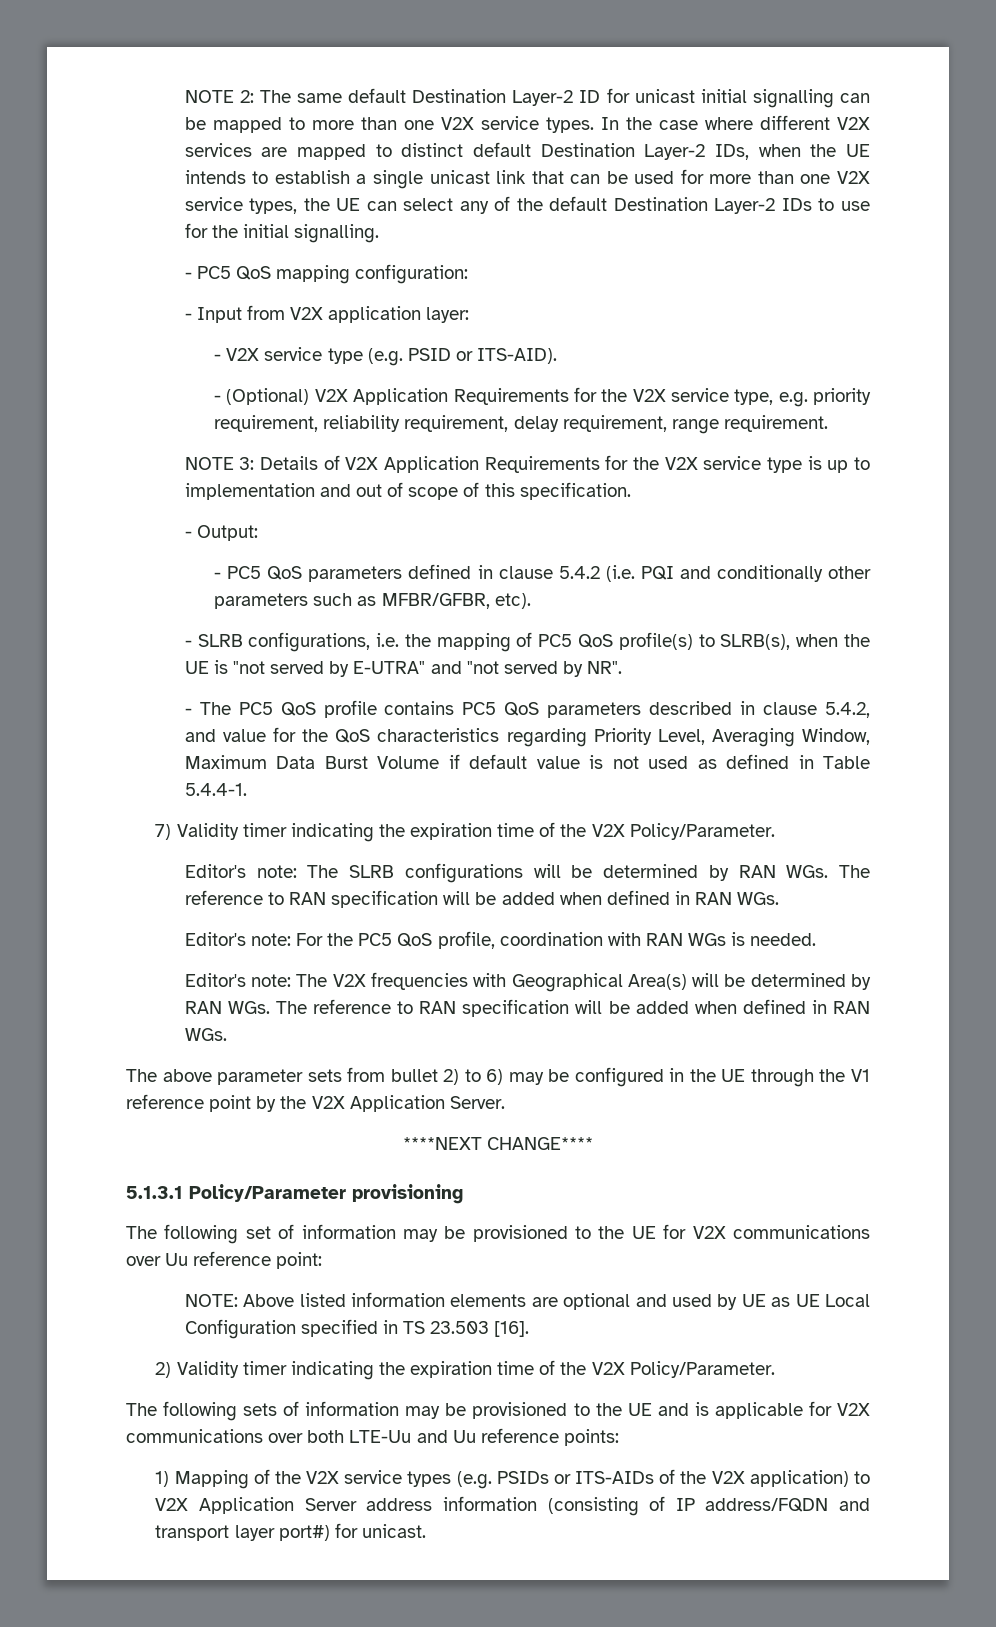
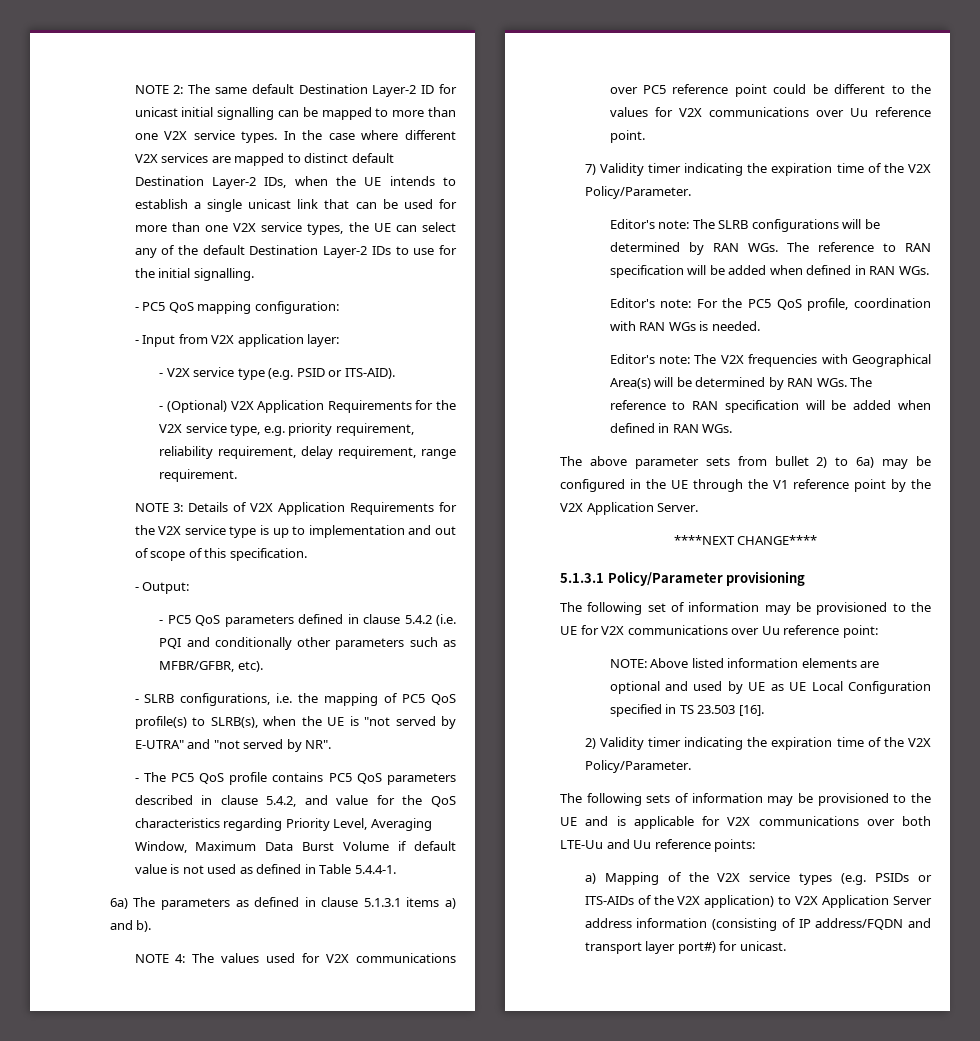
(247, 789) none -> [109,897,457,910] [109,920,152,932] [134,953,456,963] [609,84,931,97] [609,107,931,117] [609,130,645,143] // 6a) The parameters as defined in clause 5.1.3.1 items a) and b). // NOTE 4: The values used for V2X communications over PC5 reference point could be different to the values for V2X communications over Uu reference point.
[486,1069,504,1085] 6) -> [856,457,875,468] 6a)
[155,1471,170,1487] 1) -> [584,873,596,884] a)

